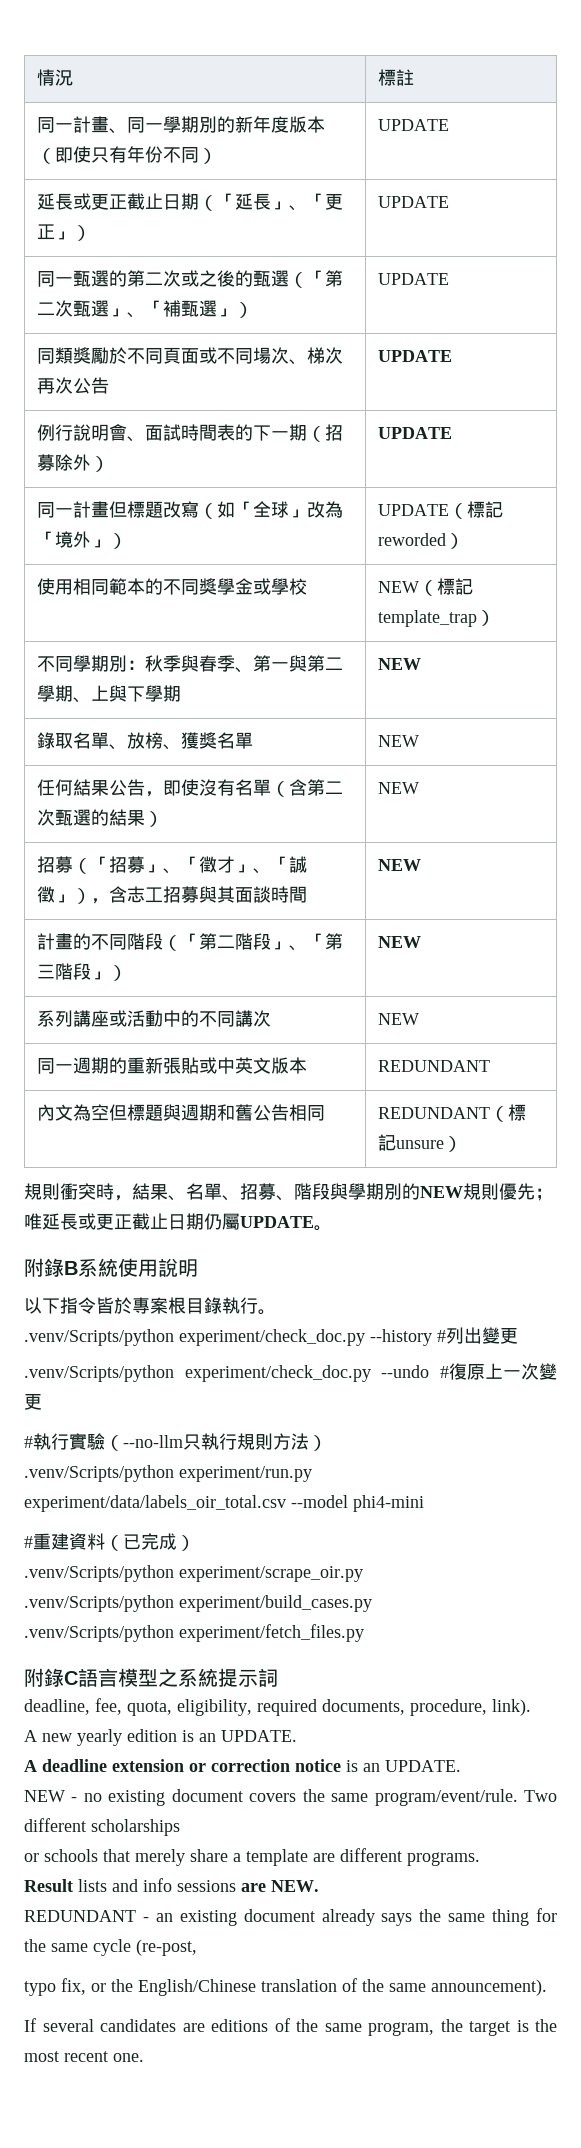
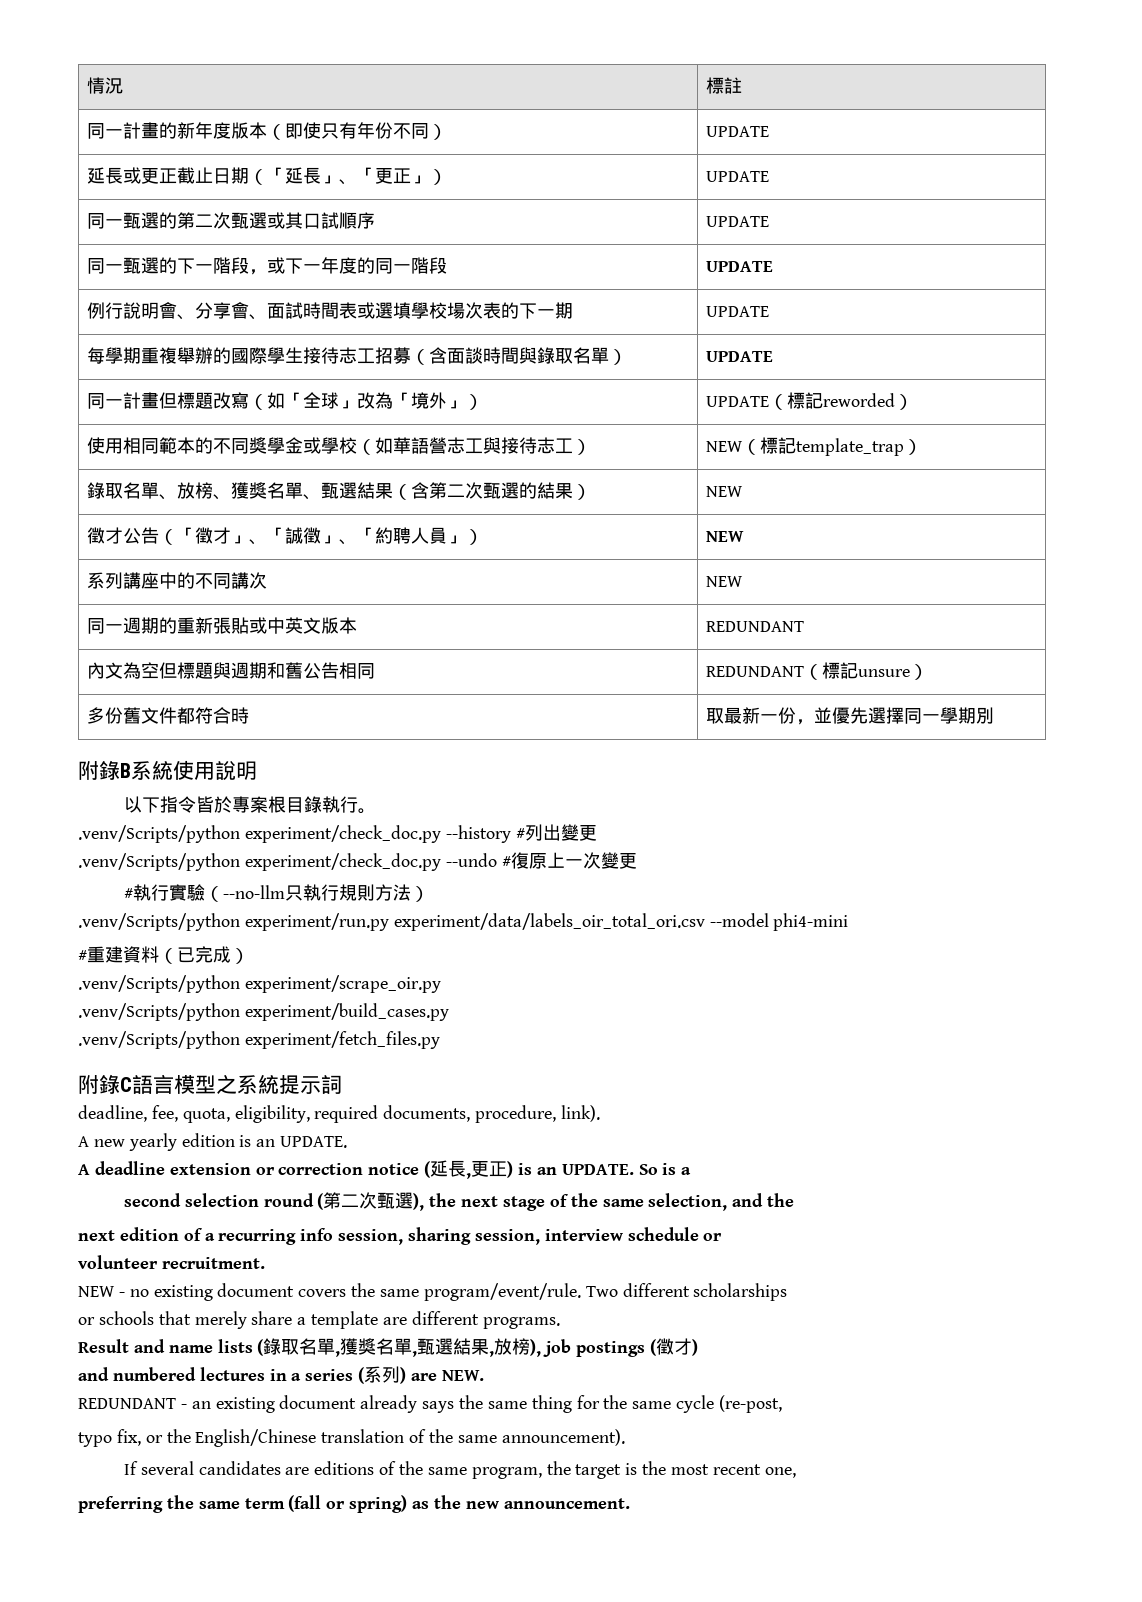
[109,116,218,134] 、同一學期別 -> (160, 130) none
[181,270,344,288] [37,300,254,318] [378,273,450,285] [37,347,344,365] [37,377,110,394] 或之後的甄選（「第二次甄選」、「補甄選」） | UPDATE // 同類獎勵於不同頁面或不同場次、梯次再次公告 -> [231,212,376,229] [706,216,770,227] [87,257,448,275] 甄選或其口試順序 | UPDATE // 同一甄選的下一階段，或下一年度的同一階段
(146, 439) none -> [195,302,268,320] 分享會、
[235,424,344,442] [37,454,92,471] 的下一期（招募除外 -> [357,302,574,319] [706,306,770,317] [87,347,610,365] 或選填學校場次表的下一期 | UPDATE // 每學期重複舉辦的國際學生接待志工招募（含面談時間與錄取名單
[378,578,474,596] [378,610,496,627] [37,655,344,673] [37,685,182,703] [378,658,422,670] | NEW（標記template_trap） // 不同學期別：秋季與春季、第一與第二學期、上與下學期 | NEW -> [357,437,592,455] [706,437,923,456] （如華語營志工與接待志工） | NEW（標記template_trap）
[378,735,420,747] [37,779,272,797] | NEW // 任何結果公告，即使沒有名單 -> [303,482,394,500] 、甄選結果
[37,856,308,874] [37,886,308,904] [378,859,422,871] [37,933,344,951] [37,963,92,980] 招募（「招募」、「徵才」、「誠徵」），含志工招募與其面談時間 | NEW // 計畫的不同階段（「第二階段」、「第三階段 -> [87,527,448,545] 徵才公告（「徵才」、「誠徵」、「約聘人員
[109,1010,164,1027] 或活動 -> (160, 580) none
[24,1183,553,1201] [24,1213,332,1231] // 規則衝突時，結果、名單、招募、階段與學期別的NEW規則優先；唯延長或更正截止日期仍屬UPDATE。 -> [87,707,250,724] [706,707,995,725] // 多份舊文件都符合時 | 取最新一份，並優先選擇同一學期別
[24,1495,286,1512] experiment/data/labels_oir_total.csv -> [393,913,705,931] experiment/data/labels_oir_total_ori.csv
[346,1760,461,1772] is an UPDATE. -> [424,1160,692,1179] [123,1192,795,1211] [78,1227,723,1245] [78,1255,265,1269] (延長,更正) is an UPDATE. So is a // second selection round (第二次甄選), the next stage of the same selection, and the // next edition of a recurring info session, sharing session, interview schedule or // volunteer recruitment.
[78,1878,236,1892] lists and info sessions -> [133,1338,699,1357] [78,1366,407,1384] and name lists (錄取名單,獲獎名單,甄選結果,放榜), job postings (徵才) // and numbered lectures in a series (系列)
[113,2053,144,2062] one. -> [764,1467,796,1478] [78,1495,630,1513] one, // preferring the same term (fall or spring) as the new announcement.

